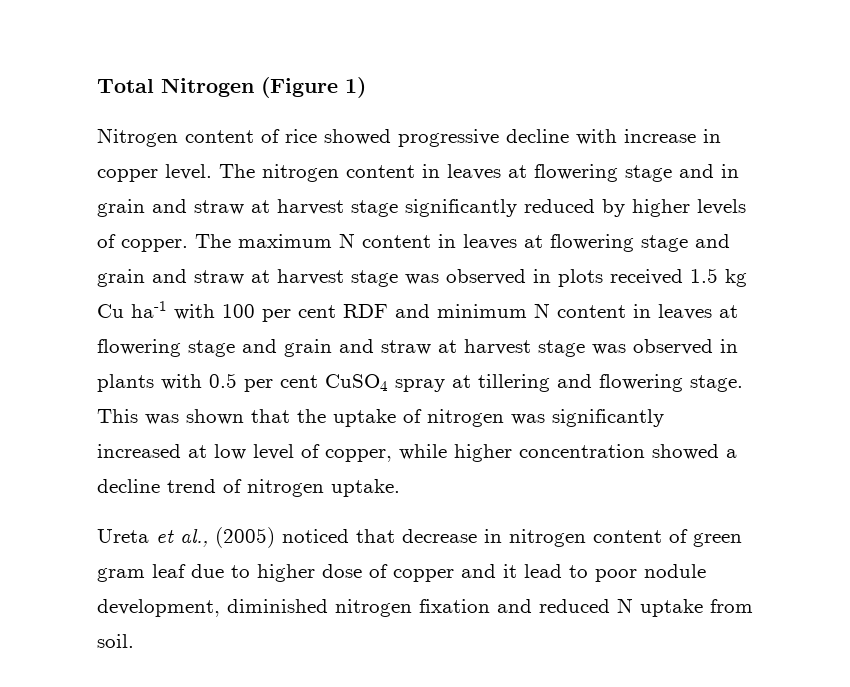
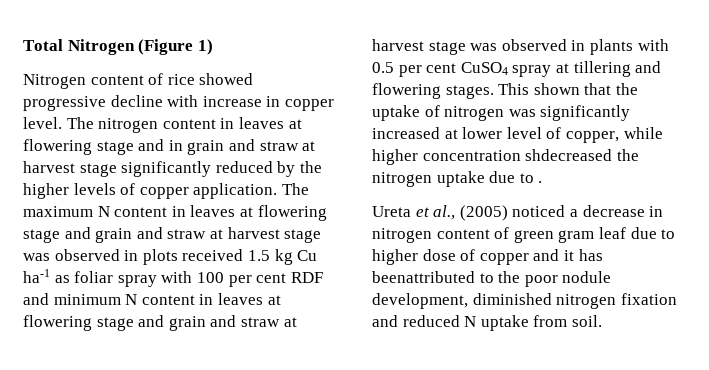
(625, 208) none -> [299,161,322,173] the
[121,239,188,252] copper. -> [139,183,278,199] copper application.
(167, 309) none -> [54,271,157,287] as foliar spray
[690,375,743,392] [97,409,179,425] stage. This was -> [445,83,530,99] stages. This
[214,444,246,460] low -> [462,127,503,139] lower
[652,444,737,460] [97,479,400,497] showed a decline trend of nitrogen uptake. -> [525,149,639,161] [372,171,543,187] shdecreased the nitrogen uptake due to .
[356,529,395,543] that -> [569,209,578,217] a
[524,564,588,578] lead to -> [578,249,603,261] [372,271,521,283] has beenattributed to the

